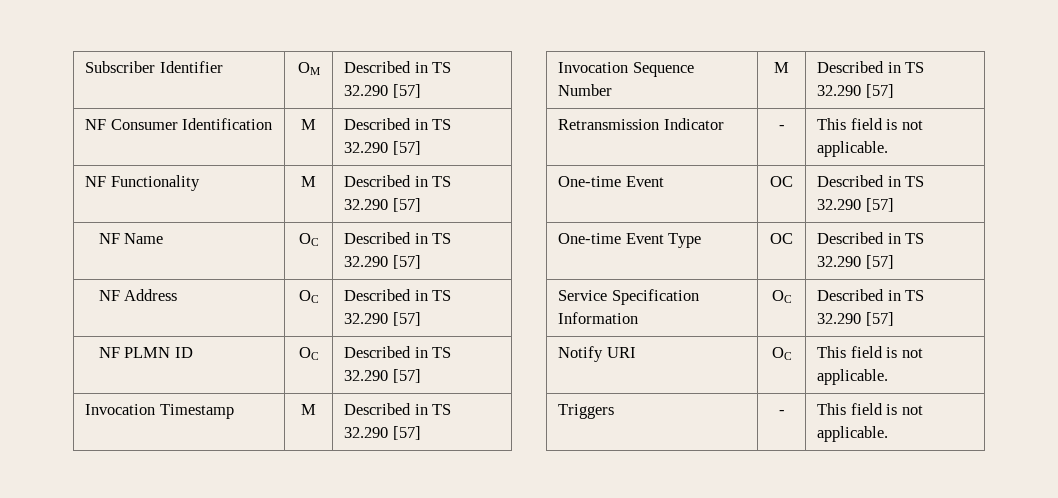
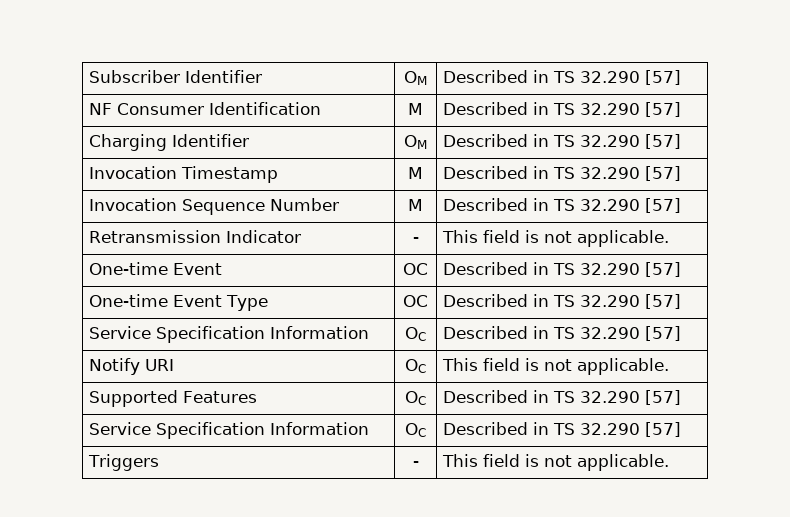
[85,175,200,191] [301,176,316,187] [344,175,452,187] [344,198,421,212] [98,233,164,244] [298,233,319,246] [344,232,452,244] [344,255,421,269] [98,289,178,301] [298,290,319,303] [344,289,452,301] [344,312,421,326] [98,347,193,358] [298,347,319,360] NF Functionality | M | Described in TS 32.290 [57] // NF Name | OC | Described in TS 32.290 [57] // NF Address | OC | Described in TS 32.290 [57] // NF PLMN ID | OC -> [88,134,249,151] [404,135,427,149] Charging Identifier | OM
(889, 377) none -> [88,390,257,407] [405,391,426,405] [442,390,681,405] [88,422,369,439] [405,423,426,437] [442,422,681,437] // Supported Features | OC | Described in TS 32.290 [57] // Service Specification Information | OC | Described in TS 32.290 [57]

